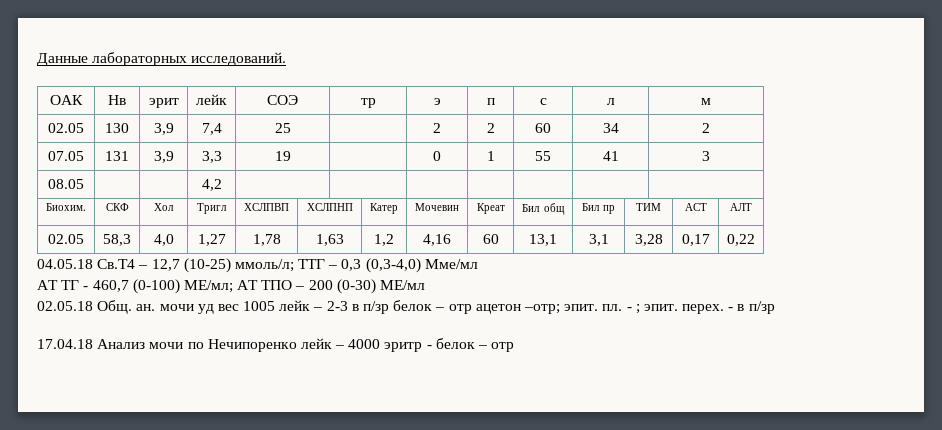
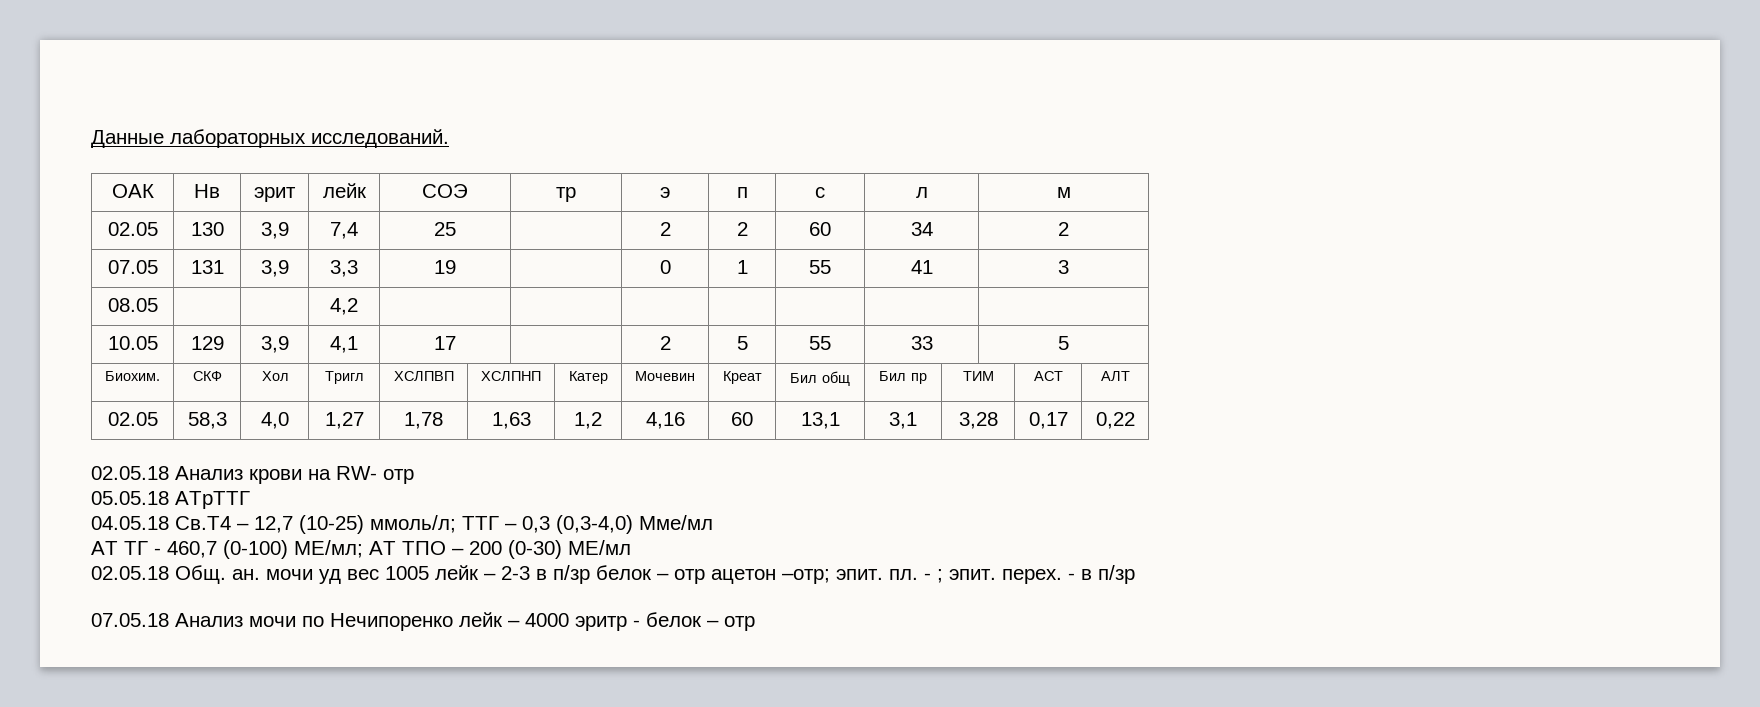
(222, 185) none -> [107,336,158,350] [190,336,224,350] [260,336,289,353] [330,336,358,353] [434,336,456,350] [659,336,671,350] [736,336,748,350] [809,336,831,350] [910,336,933,350] [1058,336,1069,350] // 10.05 | 129 | 3,9 | 4,1 | 17 | | 2 | 5 | 55 | 33 | 5
(755, 240) none -> [91,466,414,484] [91,491,250,509] // 02.05.18 Анализ крови на RW- отр // 05.05.18 АТрТТГ
[37,339,93,349] 17.04.18 -> [91,613,169,627] 07.05.18

